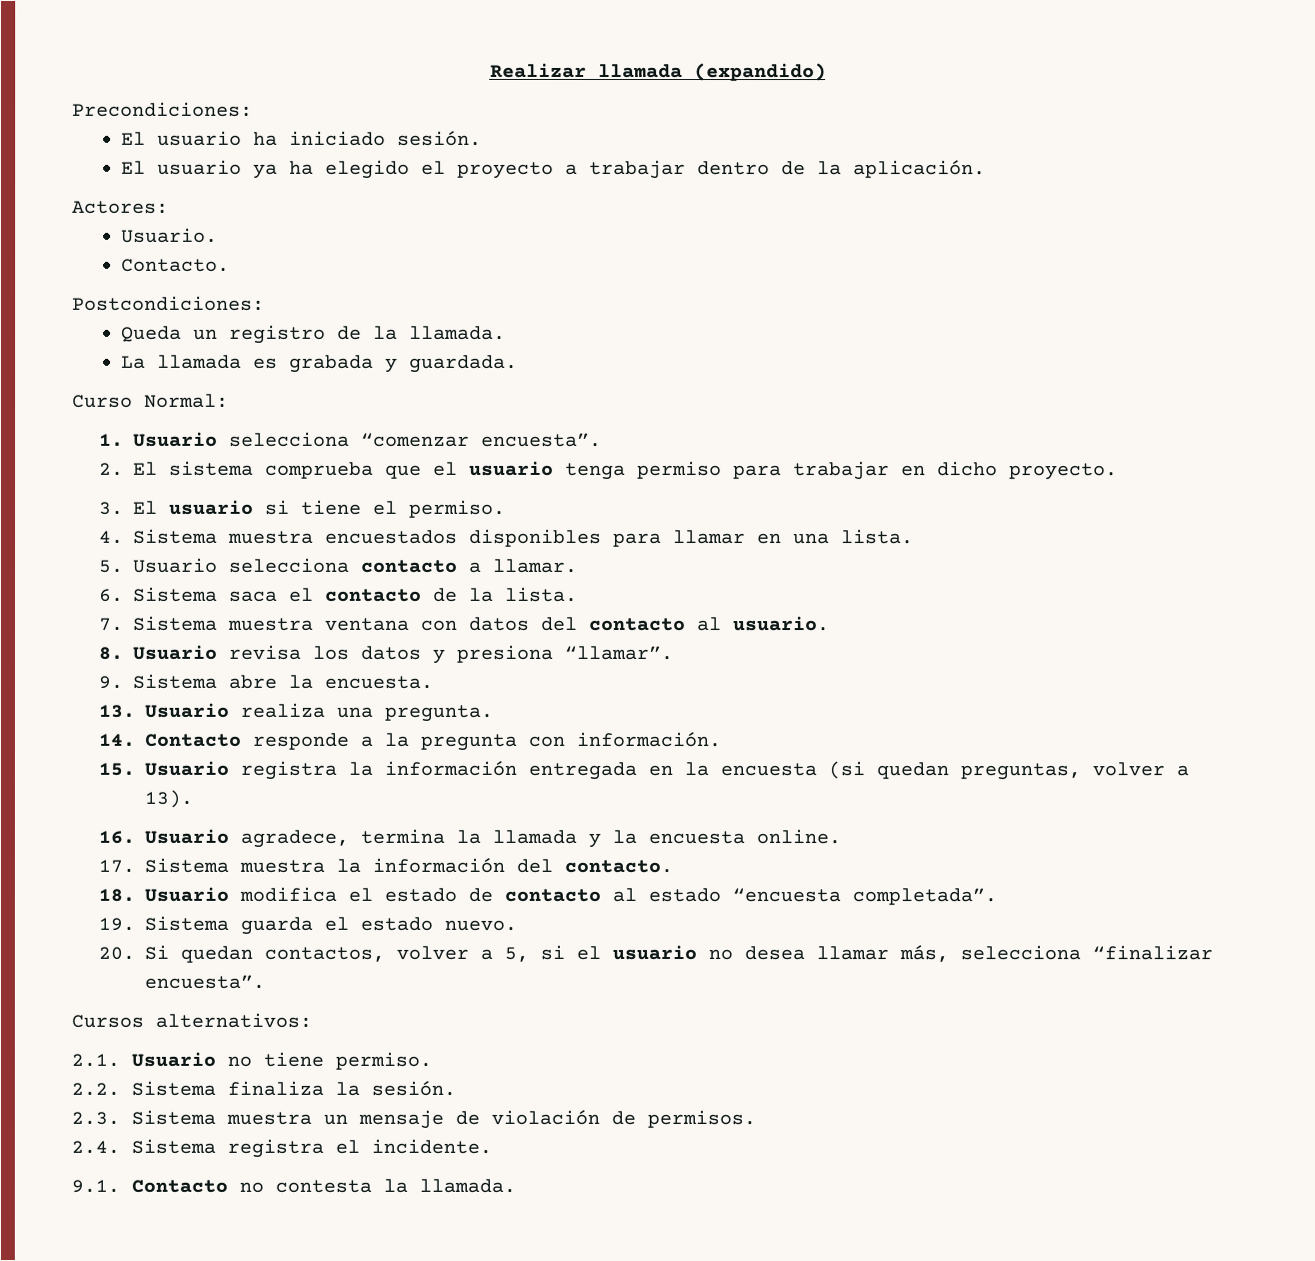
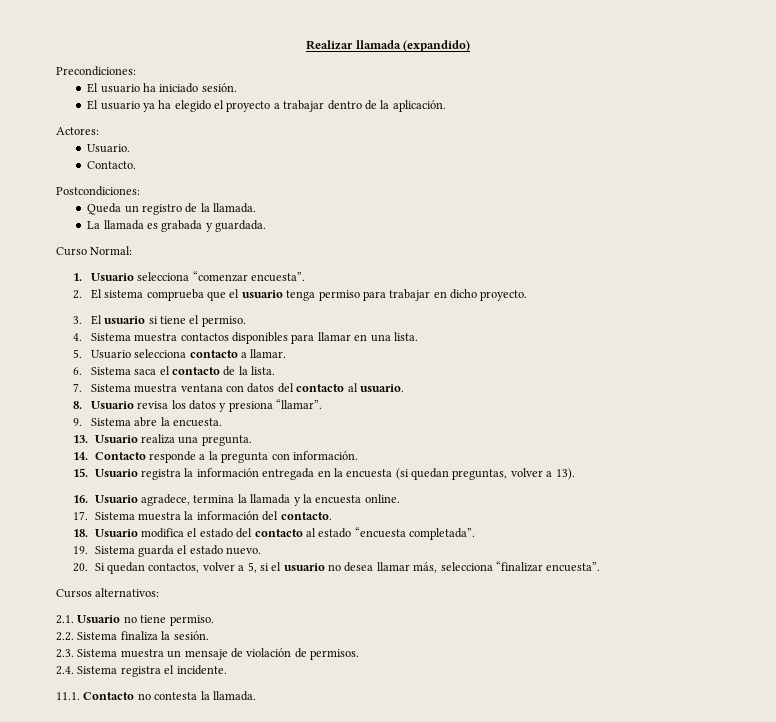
[325,529,459,544] encuestados -> [180,333,229,341] contactos
[468,887,494,902] de -> [236,528,253,538] del
[71,1179,120,1193] 9.1. -> [56,692,80,700] 11.1.

